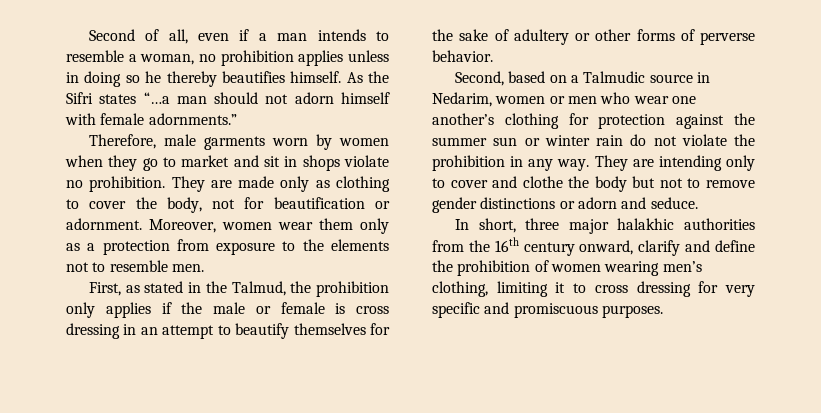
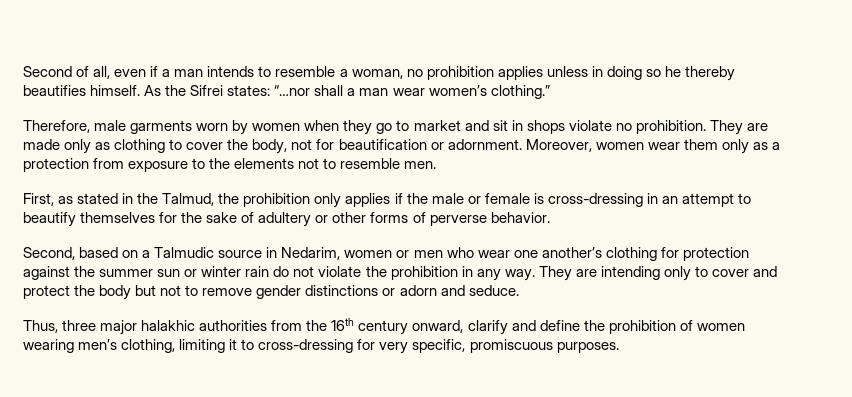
[66,92,390,104] [65,113,237,125] Sifri states “…a man should not adorn himself with female adornments.” -> [190,85,550,99] Sifrei states: “…nor shall a man wear women’s clothing.”
[356,306,389,314] [66,323,120,339] cross dressing -> [547,193,643,207] cross-dressing
[522,176,563,188] clothe -> [23,285,70,299] protect
[454,218,516,233] In short, -> [23,320,58,333] Thus,
[594,281,755,297] [432,302,510,318] cross dressing for very specific and -> [258,339,466,354] cross-dressing for very specific,

